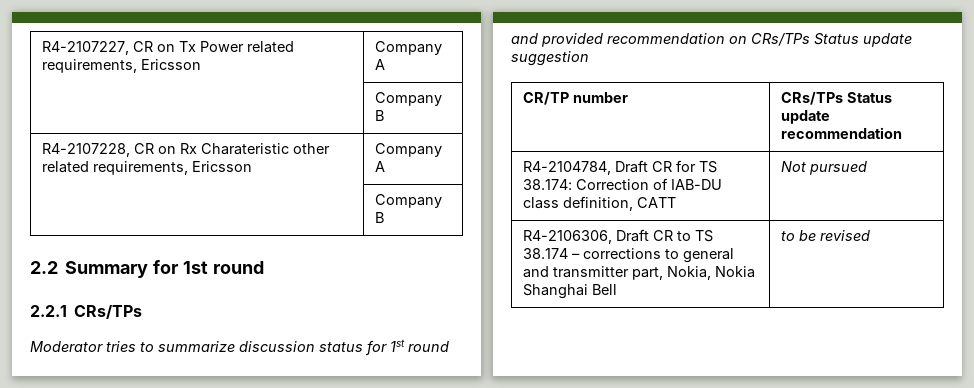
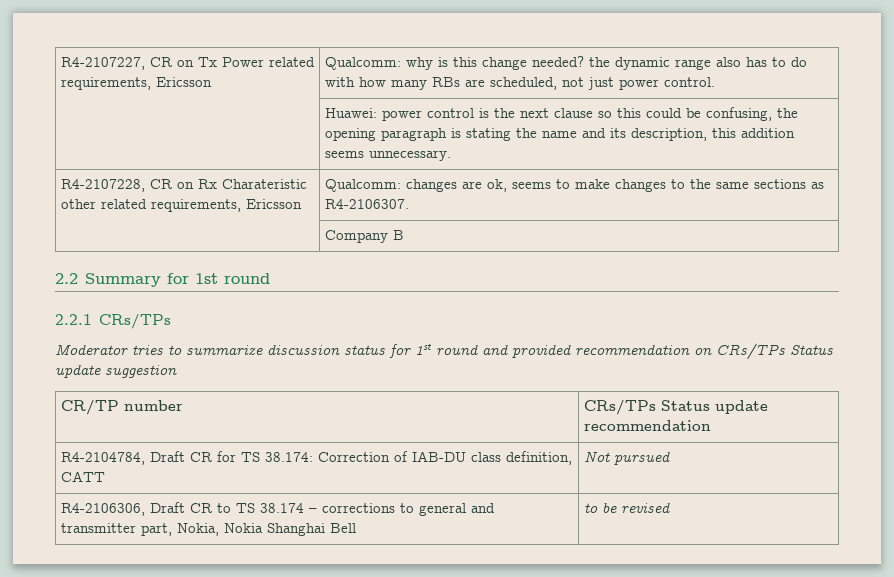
[374,41,442,55] [374,59,385,70] [374,92,442,106] [374,110,384,121] Company A // | Company B -> [324,56,807,70] [324,77,715,90] [324,107,798,121] [324,128,795,141] [324,150,451,161] Qualcomm: why is this change needed? the dynamic range also has to do with how many RBs are scheduled, not just power control. // | Huawei: power control is the next clause so this could be confusing, the opening paragraph is stating the name and its description, this addition seems unnecessary.
[374,143,442,157] [374,161,385,172] Company A -> [324,179,824,192] [324,199,409,209] Qualcomm: changes are ok, seems to make changes to the same sections as R4-2106307.

